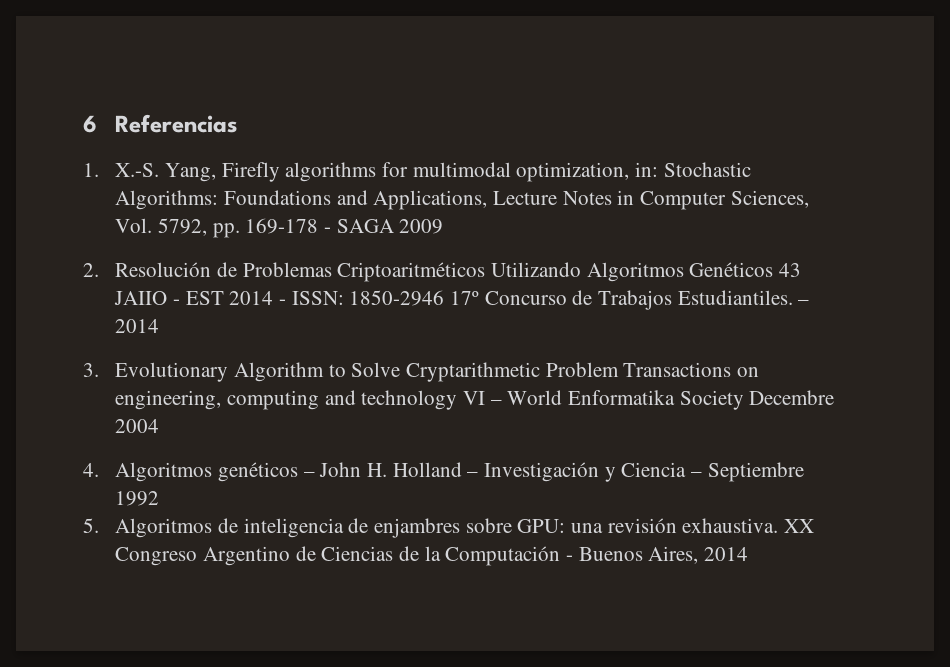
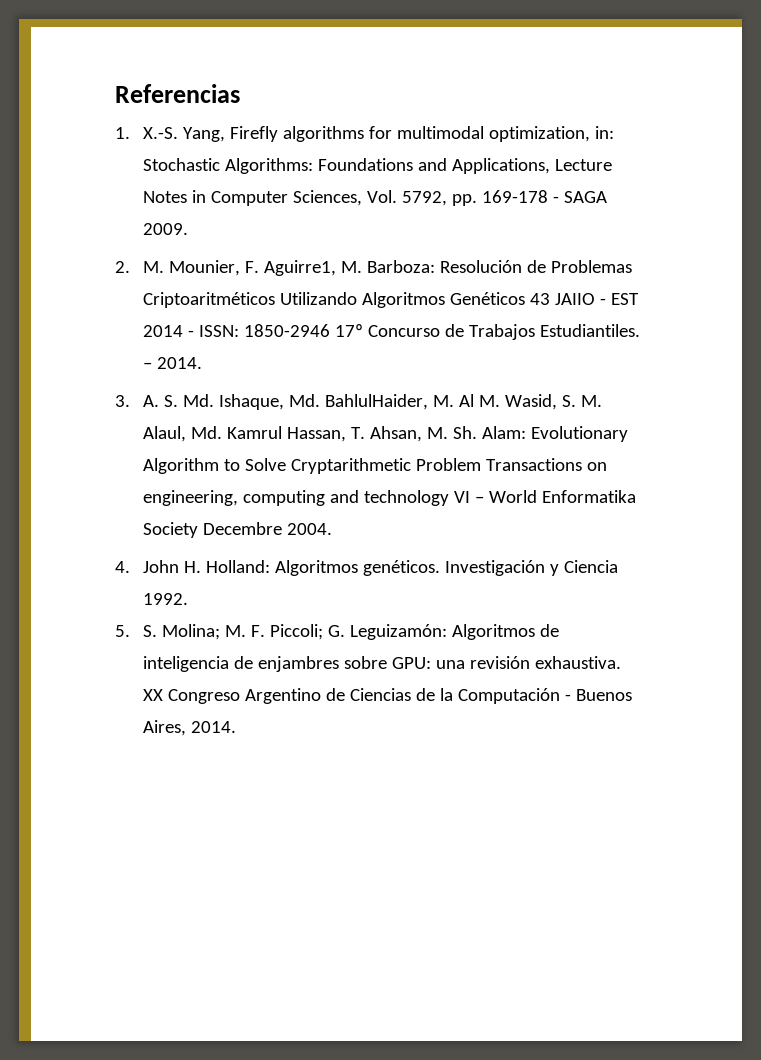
[83,115,97,133] 6 -> (115, 93) none
[399,219,444,234] 2009 -> [143,223,189,235] 2009.
(99, 270) none -> [143,260,436,276] M. Mounier, F. Aguirre1, M. Barboza:
[115,319,160,333] 2014 -> [157,357,203,369] 2014.
(99, 370) none -> [143,394,603,410] [143,426,527,442] A. S. Md. Ishaque, Md. BahlulHaider, M. Al M. Wasid, S. M. Alaul, Md. Kamrul Hassan, T. Ahsan, M. Sh. Alam:
[115,419,160,433] 2004 -> [287,523,333,535] 2004.
[115,462,804,482] [115,491,160,506] [83,518,99,533] Algoritmos genéticos – John H. Holland – Investigación y Ciencia – Septiembre 1992 // 5. -> [143,560,619,576] [143,593,189,605] [115,624,448,640] John H. Holland: Algoritmos genéticos. Investigación y Ciencia 1992. // 5. S. Molina; M. F. Piccoli; G. Leguizamón:
[704,547,749,561] 2014 -> [191,721,237,733] 2014.

